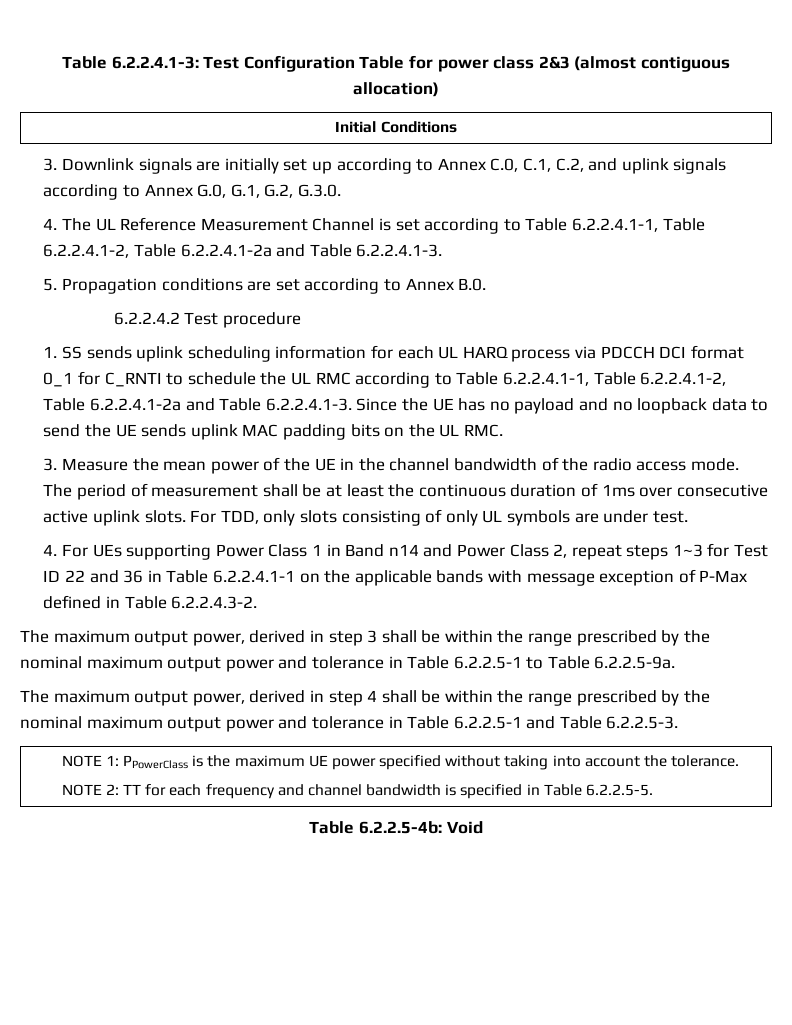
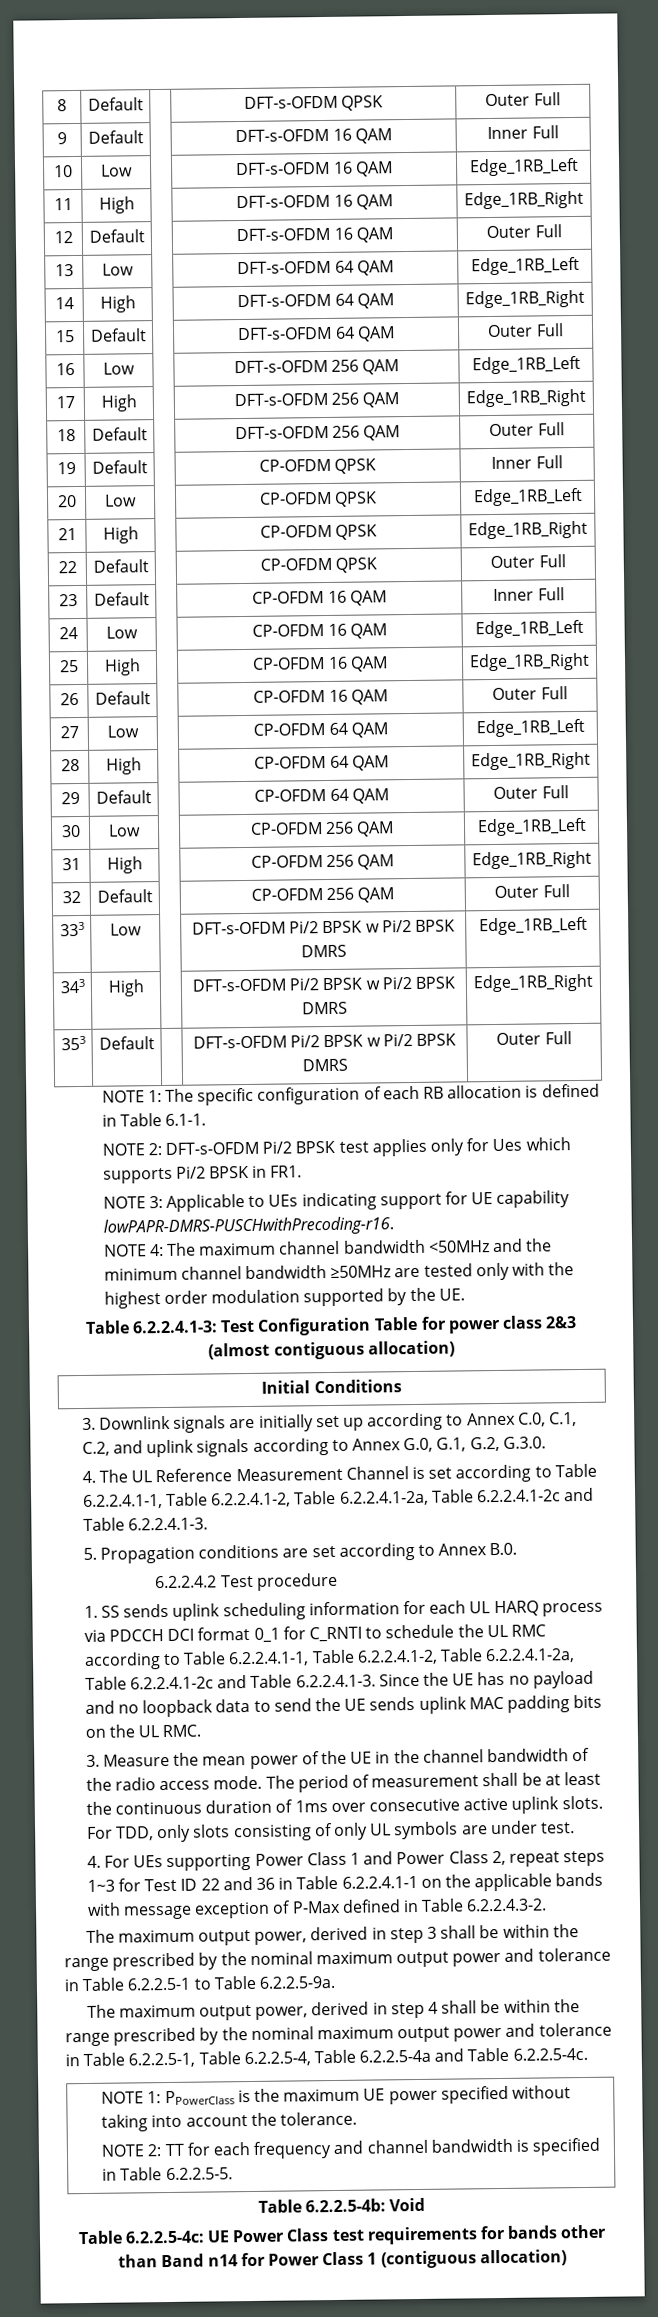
(62, 62) none -> [57,99,67,112] [87,97,144,111] [243,95,384,111] [485,92,561,107] [57,132,67,145] [87,130,144,144] [235,128,392,144] [487,125,559,140] [53,165,73,178] [101,164,133,177] [236,161,393,177] [468,157,579,177] [53,198,73,211] [98,196,135,214] [236,194,393,210] [464,190,584,210] [53,231,73,244] [88,229,145,243] [236,227,393,243] [486,224,562,239] [54,264,74,277] [102,263,134,276] [237,260,394,276] [470,256,580,276] [54,297,74,310] [99,295,136,313] [237,293,394,309] [465,289,585,309] [55,330,75,343] [89,328,147,342] [237,326,395,342] [487,323,564,338] [55,363,75,376] [103,362,135,375] [233,359,400,375] [471,355,581,375] [55,396,75,409] [100,394,137,412] [233,392,400,408] [466,388,586,408] [56,429,76,442] [91,427,148,441] [234,425,401,441] [489,422,565,437] [56,462,76,475] [91,460,148,474] [258,458,377,474] [491,455,563,469] [56,494,77,508] [104,494,137,507] [258,491,378,507] [472,487,583,507] [57,527,77,541] [102,526,139,544] [259,524,378,540] [468,520,588,540] [57,560,77,574] [92,559,149,573] [259,557,378,573] [490,554,566,569] [58,593,78,607] [93,592,150,606] [252,590,387,606] [493,587,565,601] [58,626,78,640] [106,626,138,639] [252,623,387,639] [474,619,584,639] [58,659,79,673] [103,658,141,676] [252,656,388,672] [469,652,590,672] [59,692,79,706] [94,691,151,705] [253,689,388,705] [492,686,568,700] [59,725,79,739] [107,725,139,738] [253,722,388,738] [475,718,585,738] [60,758,80,772] [105,757,142,775] [254,755,389,771] [471,751,591,771] [60,791,80,805] [95,790,152,804] [254,788,389,804] [493,785,569,799] [60,824,81,838] [108,824,141,837] [249,821,395,837] [476,817,587,837] [61,857,81,871] [106,856,143,874] [250,854,395,870] [472,850,592,870] [61,890,81,904] [96,889,153,903] [250,887,395,903] [494,884,570,898] [59,921,85,937] [110,923,142,936] [192,919,455,935] [300,944,347,958] [478,916,588,936] [59,978,85,994] [107,979,145,997] [192,976,455,992] [301,1001,348,1015] [473,973,593,993] [60,1035,86,1051] [98,1036,155,1050] [193,1033,456,1049] [301,1058,348,1072] [496,1031,572,1045] [101,1083,600,1106] [101,1113,207,1127] [101,1137,571,1157] [102,1165,303,1184] [102,1190,571,1212] [102,1216,394,1237] [103,1238,553,1257] [103,1262,575,1281] [103,1287,465,1309] 8 | Default | | DFT-s-OFDM QPSK | Outer Full // 9 | Default | | DFT-s-OFDM 16 QAM | Inner Full // 10 | Low | | DFT-s-OFDM 16 QAM | Edge_1RB_Left // 11 | High | | DFT-s-OFDM 16 QAM | Edge_1RB_Right // 12 | Default | | DFT-s-OFDM 16 QAM | Outer Full // 13 | Low | | DFT-s-OFDM 64 QAM | Edge_1RB_Left // 14 | High | | DFT-s-OFDM 64 QAM | Edge_1RB_Right // 15 | Default | | DFT-s-OFDM 64 QAM | Outer Full // 16 | Low | | DFT-s-OFDM 256 QAM | Edge_1RB_Left // 17 | High | | DFT-s-OFDM 256 QAM | Edge_1RB_Right // 18 | Default | | DFT-s-OFDM 256 QAM | Outer Full // 19 | Default | | CP-OFDM QPSK | Inner Full // 20 | Low | | CP-OFDM QPSK | Edge_1RB_Left // 21 | High | | CP-OFDM QPSK | Edge_1RB_Right // 22 | Default | | CP-OFDM QPSK | Outer Full // 23 | Default | | CP-OFDM 16 QAM | Inner Full // 24 | Low | | CP-OFDM 16 QAM | Edge_1RB_Left // 25 | High | | CP-OFDM 16 QAM | Edge_1RB_Right // 26 | Default | | CP-OFDM 16 QAM | Outer Full // 27 | Low | | CP-OFDM 64 QAM | Edge_1RB_Left // 28 | High | | CP-OFDM 64 QAM | Edge_1RB_Right // 29 | Default | | CP-OFDM 64 QAM | Outer Full // 30 | Low | | CP-OFDM 256 QAM | Edge_1RB_Left // 31 | High | | CP-OFDM 256 QAM | Edge_1RB_Right // 32 | Default | | CP-OFDM 256 QAM | Outer Full // 333 | Low | | DFT-s-OFDM Pi/2 BPSK w Pi/2 BPSK DMRS | Edge_1RB_Left // 343 | High | | DFT-s-OFDM Pi/2 BPSK w Pi/2 BPSK DMRS | Edge_1RB_Right // 353 | Default | | DFT-s-OFDM Pi/2 BPSK w Pi/2 BPSK DMRS | Outer Full // NOTE 1: The specific configuration of each RB allocation is defined in Table 6.1-1. // NOTE 2: DFT-s-OFDM Pi/2 BPSK test applies only for Ues which supports Pi/2 BPSK in FR1. // NOTE 3: Applicable to UEs indicating support for UE capability lowPAPR-DMRS-PUSCHwithPrecoding-r16. // NOTE 4: The maximum channel bandwidth <50MHz and the minimum channel bandwidth ≥50MHz are tested only with the highest order modulation supported by the UE. //
[180,244,272,257] 6.2.2.4.1-2a -> [339,1489,561,1506] 6.2.2.4.1-2a, Table 6.2.2.4.1-2c
[90,398,182,411] 6.2.2.4.1-2a -> [485,1648,576,1664] [84,1676,215,1690] 6.2.2.4.1-2a, Table 6.2.2.4.1-2c
[326,544,419,557] in Band n14 -> (360, 1858) none
[453,716,679,729] 6.2.2.5-1 and Table 6.2.2.5-3. -> [128,2047,588,2068] 6.2.2.5-1, Table 6.2.2.5-4, Table 6.2.2.5-4a and Table 6.2.2.5-4c.
(483, 827) none -> [77,2224,607,2245] [118,2249,567,2269] // Table 6.2.2.5-4c: UE Power Class test requirements for bands other than Band n14 for Power Class 1 (contiguous allocation)

